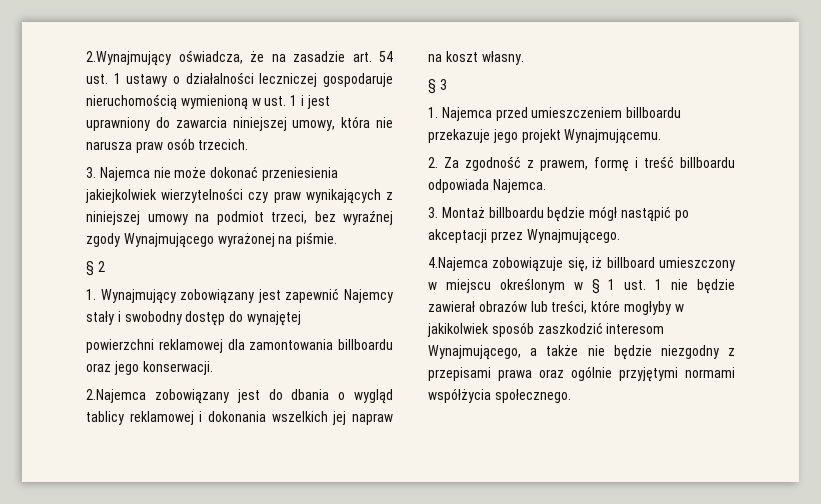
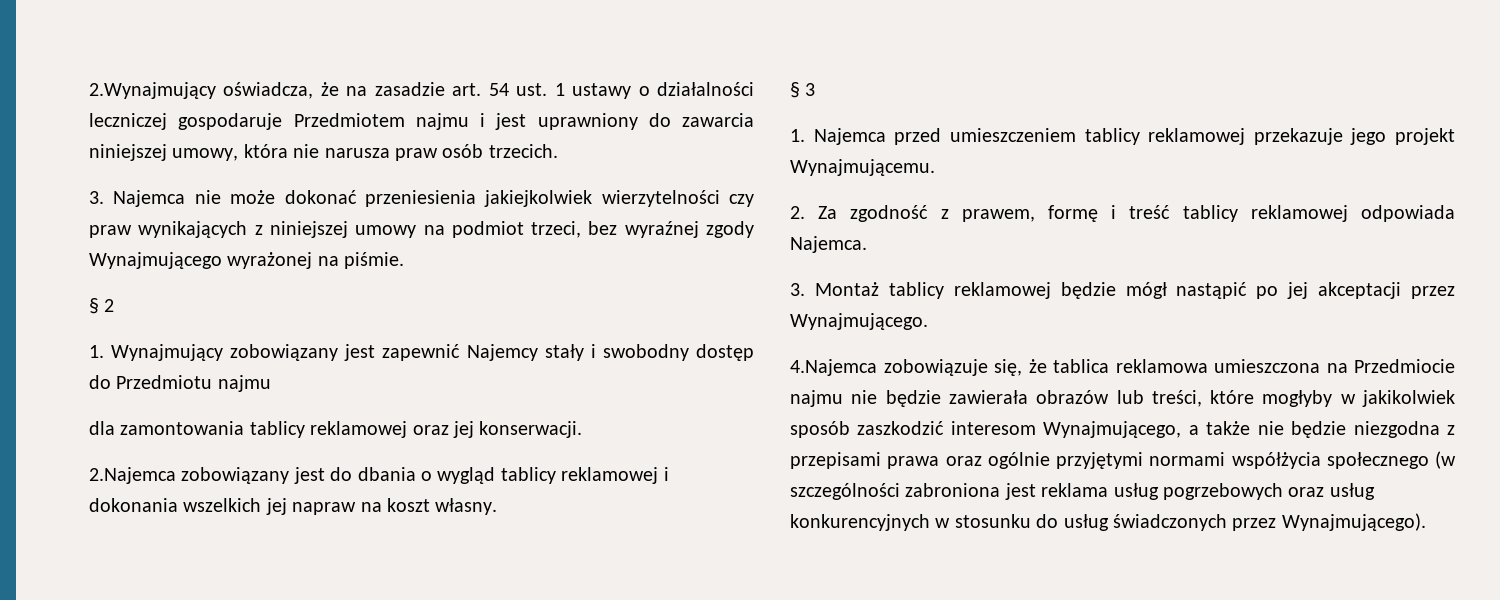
[86,94,298,110] nieruchomością wymienioną w ust. 1 -> [293,113,469,130] Przedmiotem najmu
[246,311,301,326] [86,339,393,353] [86,361,139,375] wynajętej // powierzchni reklamowej dla zamontowania billboardu oraz jego -> [116,375,271,392] [89,421,474,438] Przedmiotu najmu // dla zamontowania tablicy reklamowej oraz jej
[626,107,682,118] billboardu -> [1084,128,1246,145] tablicy reklamowej
[680,157,735,168] billboardu -> [1182,205,1348,222] tablicy reklamowej
[488,207,544,218] billboardu -> [888,282,1051,299] tablicy reklamowej
(689, 215) none -> [1287,282,1309,299] jej
[592,257,735,271] [428,278,735,294] [428,301,475,312] iż billboard umieszczony w miejscu określonym w § 1 ust. 1 nie będzie zawierał -> [1028,359,1455,373] [790,390,1028,407] że tablica reklamowa umieszczona na Przedmiocie najmu nie będzie zawierała
[660,345,719,359] niezgodny -> [1353,421,1440,438] niezgodna
[494,389,571,403] społecznego. -> [1326,451,1456,469] [790,483,1375,500] [790,513,1426,531] społecznego (w szczególności zabroniona jest reklama usług pogrzebowych oraz usług konkurencyjnych w stosunku do usług świadczonych przez Wynajmującego).

